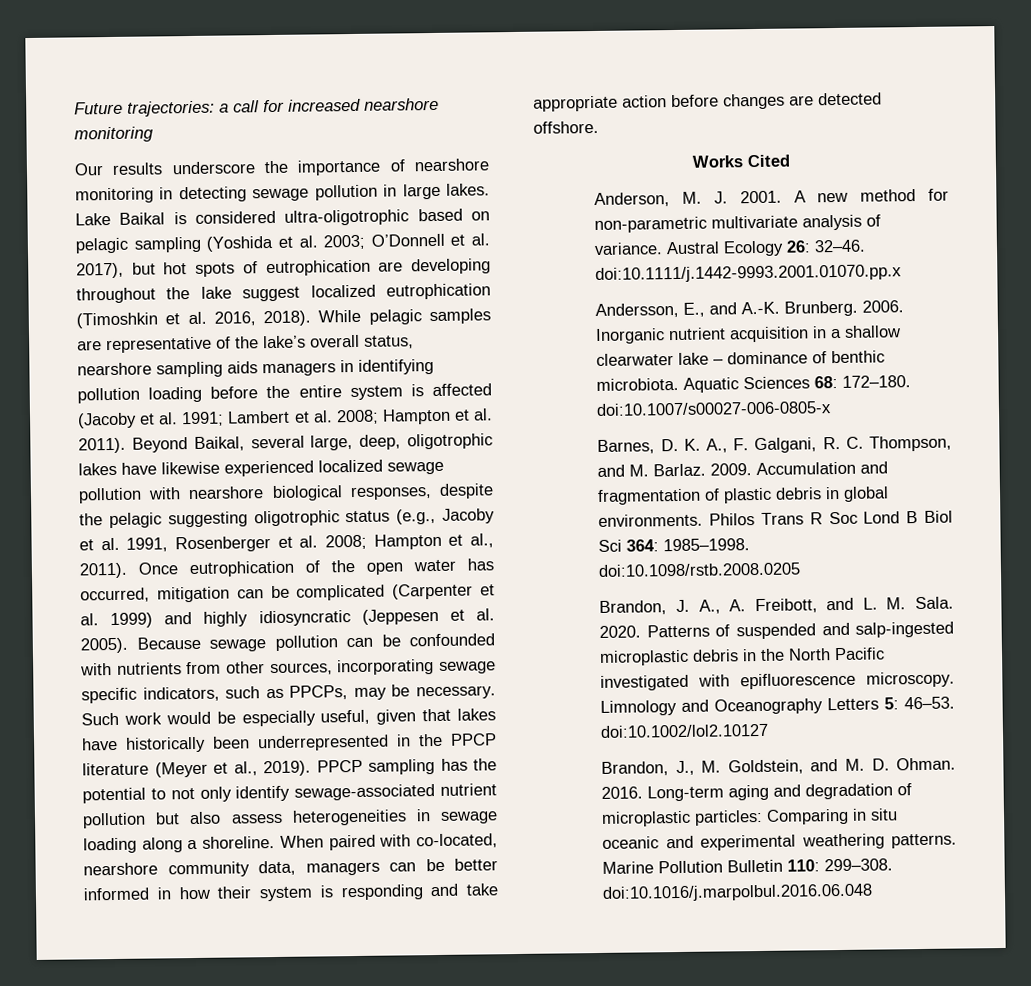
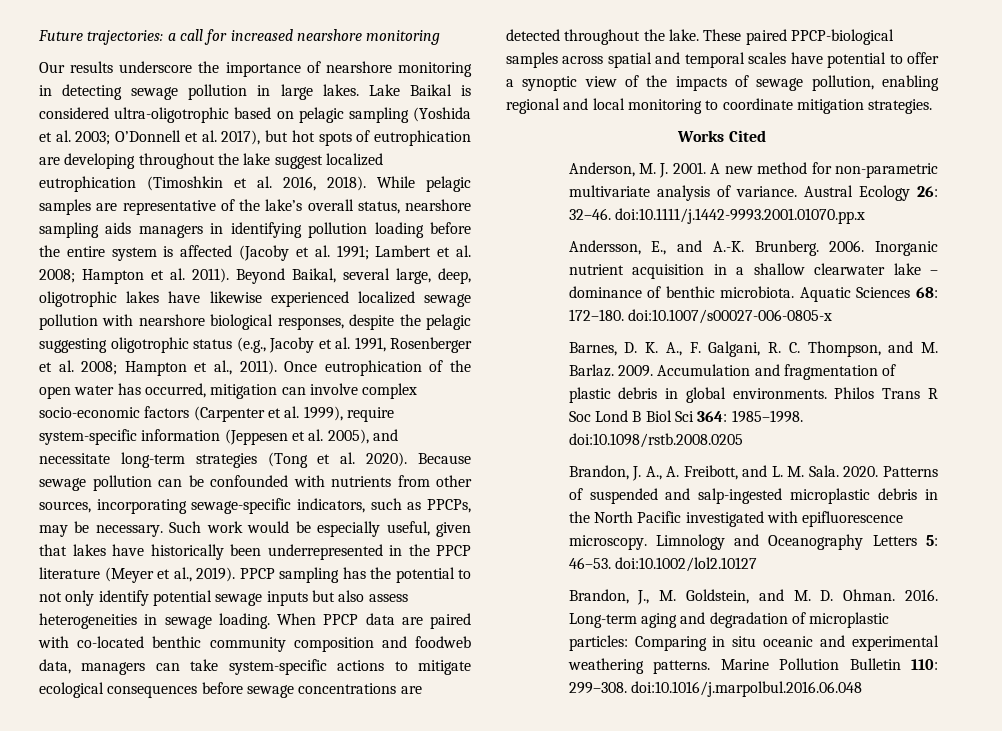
[270,583,495,601] [80,608,496,629] [80,637,128,654] be complicated (Carpenter et al. 1999) and highly idiosyncratic (Jeppesen et al. 2005). -> [309,383,418,399] [39,406,394,422] [39,429,398,445] [39,452,408,468] involve complex socio-economic factors (Carpenter et al. 1999), require system-specific information (Jeppesen et al. 2005), and necessitate long-term strategies (Tong et al. 2020).
[439,661,496,674] [81,687,137,704] sewage specific -> [191,498,292,514] sewage-specific
[294,783,497,801] [82,812,146,829] sewage-associated nutrient pollution -> [152,590,308,606] potential sewage inputs
[83,833,498,854] [83,858,498,878] [83,883,498,902] [533,92,882,112] [533,120,599,134] loading along a shoreline. When paired with co-located, nearshore community data, managers can be better informed in how their system is responding and take appropriate action before changes are detected offshore. -> [218,613,471,629] [38,636,472,652] [39,659,471,675] [39,682,422,698] [506,29,894,45] [506,52,940,68] [506,75,939,91] [506,98,933,114] loading. When PPCP data are paired with co-located benthic community composition and foodweb data, managers can take system-specific actions to mitigate ecological consequences before sewage concentrations are detected throughout the lake. These paired PPCP-biological samples across spatial and temporal scales have potential to offer a synoptic view of the impacts of sewage pollution, enabling regional and local monitoring to coordinate mitigation strategies.

